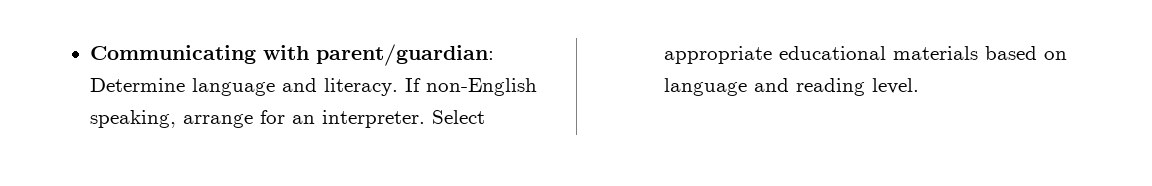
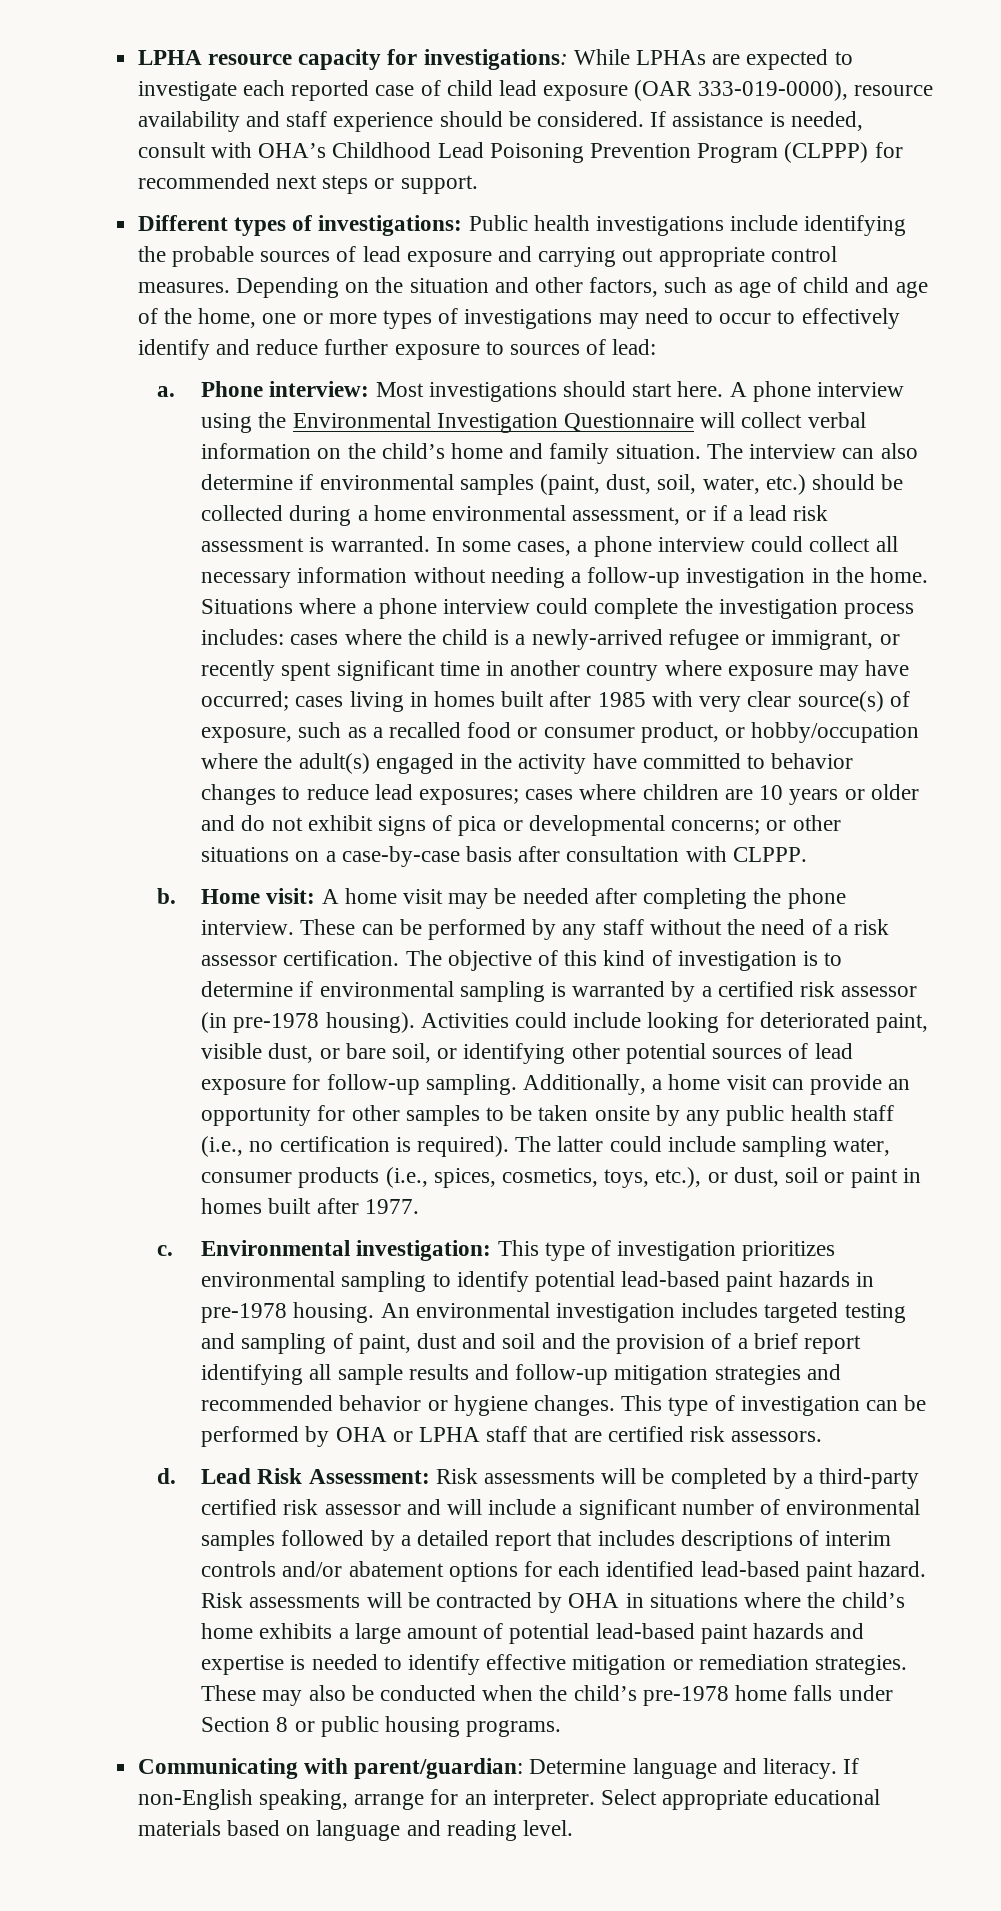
(90, 54) none -> [137,49,853,70] [137,80,933,101] [137,111,863,132] [137,142,903,163] [137,173,478,194] [137,215,907,236] [137,246,837,267] [137,277,928,298] [137,308,900,329] [137,339,657,360] [156,381,905,402] [201,412,866,433] [201,443,918,464] [201,474,904,495] [201,505,829,526] [201,536,898,557] [201,567,929,588] [201,598,915,619] [201,629,900,650] [201,660,910,681] [201,691,910,712] [201,722,920,743] [201,753,854,774] [201,784,919,805] [201,815,841,836] [201,846,807,867] [156,888,846,909] [201,919,889,940] [201,950,843,971] [201,981,918,1002] [201,1012,929,1033] [201,1043,853,1064] [201,1074,911,1095] [201,1105,894,1126] [201,1136,891,1157] [201,1167,921,1188] [201,1198,419,1214] [156,1240,836,1261] [201,1271,874,1292] [201,1302,906,1323] [201,1333,861,1354] [201,1364,841,1385] [201,1395,927,1416] [201,1426,823,1447] [156,1468,920,1489] [201,1499,921,1520] [201,1530,892,1551] [201,1561,927,1582] [201,1592,905,1613] [201,1623,865,1644] [201,1654,908,1675] [201,1685,893,1706] [201,1716,562,1737] LPHA resource capacity for investigations: While LPHAs are expected to investigate each reported case of child lead exposure (OAR 333-019-0000), resource availability and staff experience should be considered. If assistance is needed, consult with OHA’s Childhood Lead Poisoning Prevention Program (CLPPP) for recommended next steps or support. // Different types of investigations: Public health investigations include identifying the probable sources of lead exposure and carrying out appropriate control measures. Depending on the situation and other factors, such as age of child and age of the home, one or more types of investigations may need to occur to effectively identify and reduce further exposure to sources of lead: // a. Phone interview: Most investigations should start here. A phone interview using the Environmental Investigation Questionnaire will collect verbal information on the child’s home and family situation. The interview can also determine if environmental samples (paint, dust, soil, water, etc.) should be collected during a home environmental assessment, or if a lead risk assessment is warranted. In some cases, a phone interview could collect all necessary information without needing a follow-up investigation in the home. Situations where a phone interview could complete the investigation process includes: cases where the child is a newly-arrived refugee or immigrant, or recently spent significant time in another country where exposure may have occurred; cases living in homes built after 1985 with very clear source(s) of exposure, such as a recalled food or consumer product, or hobby/occupation where the adult(s) engaged in the activity have committed to behavior changes to reduce lead exposures; cases where children are 10 years or older and do not exhibit signs of pica or developmental concerns; or other situations on a case-by-case basis after consultation with CLPPP. // b. Home visit: A home visit may be needed after completing the phone interview. These can be performed by any staff without the need of a risk assessor certification. The objective of this kind of investigation is to determine if environmental sampling is warranted by a certified risk assessor (in pre-1978 housing). Activities could include looking for deteriorated paint, visible dust, or bare soil, or identifying other potential sources of lead exposure for follow-up sampling. Additionally, a home visit can provide an opportunity for other samples to be taken onsite by any public health staff (i.e., no certification is required). The latter could include sampling water, consumer products (i.e., spices, cosmetics, toys, etc.), or dust, soil or paint in homes built after 1977. // c. Environmental investigation: This type of investigation prioritizes environmental sampling to identify potential lead-based paint hazards in pre-1978 housing. An environmental investigation includes targeted testing and sampling of paint, dust and soil and the provision of a brief report identifying all sample results and follow-up mitigation strategies and recommended behavior or hygiene changes. This type of investigation can be performed by OHA or LPHA staff that are certified risk assessors. // d. Lead Risk Assessment: Risk assessments will be completed by a third-party certified risk assessor and will include a significant number of environmental samples followed by a detailed report that includes descriptions of interim controls and/or abatement options for each identified lead-based paint hazard. Risk assessments will be contracted by OHA in situations where the child’s home exhibits a large amount of potential lead-based paint hazards and expertise is needed to identify effective mitigation or remediation strategies. These may also be conducted when the child’s pre-1978 home falls under Section 8 or public housing programs. //

